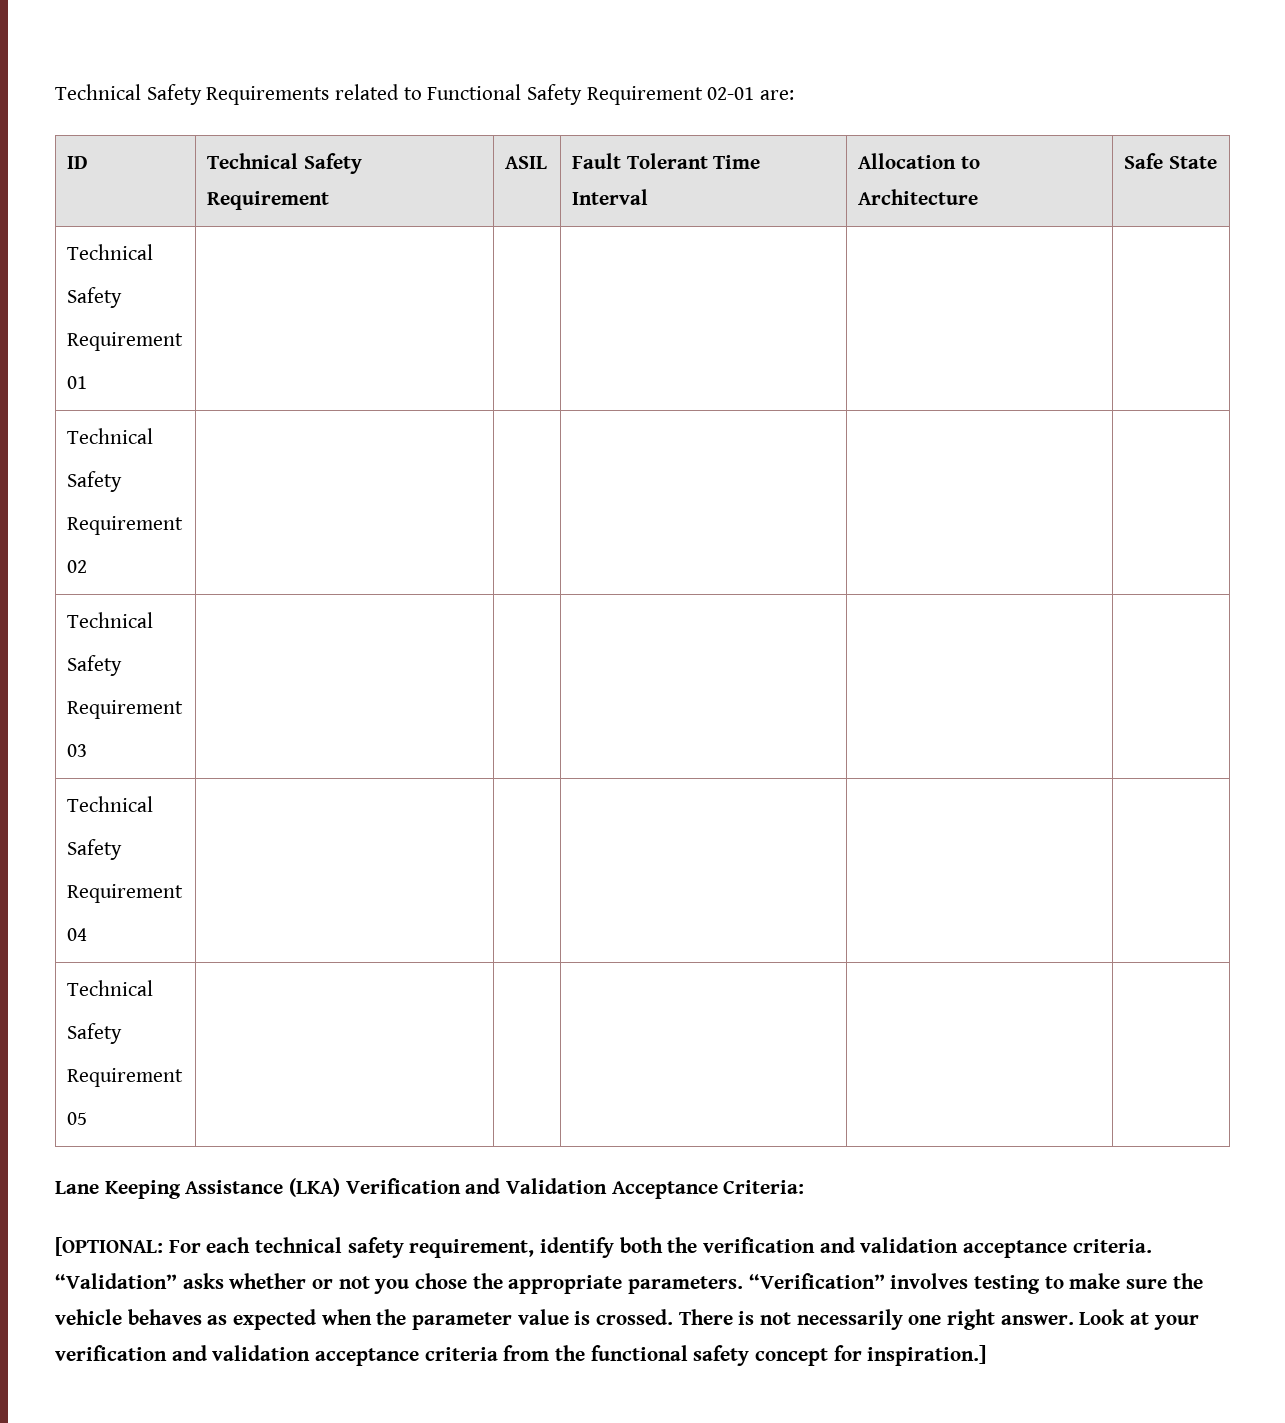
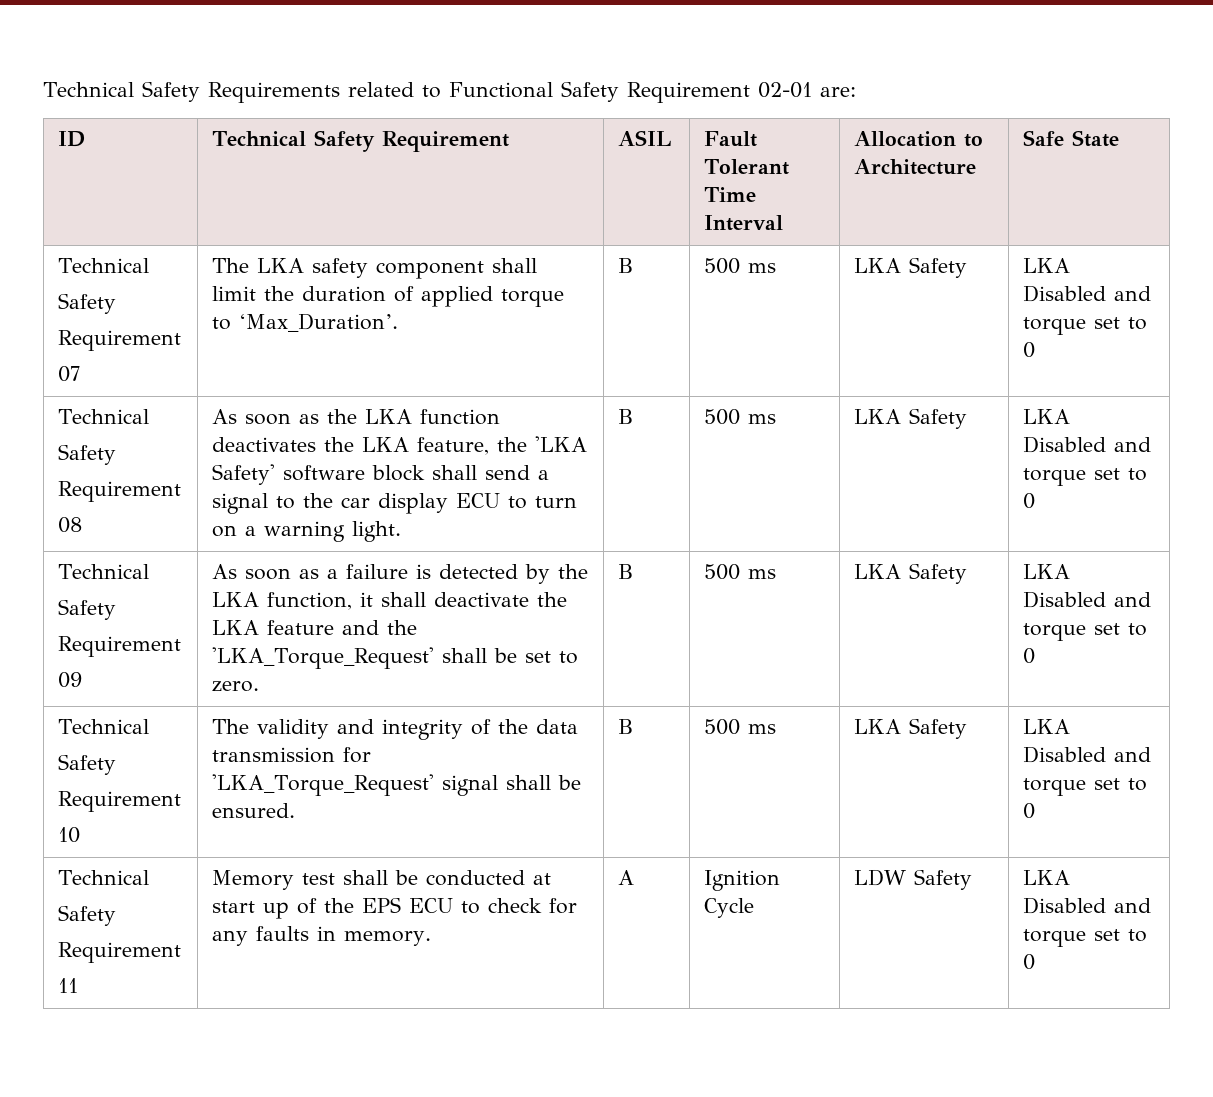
[67,376,88,389] [67,428,154,444] [67,471,123,492] [67,516,184,535] [67,560,88,573] [67,612,154,628] [67,655,123,676] [67,700,184,719] [67,744,88,757] [67,796,154,812] [67,839,123,860] [67,884,184,903] [67,928,88,941] [67,980,154,996] [67,1023,123,1044] [67,1068,184,1087] [67,1112,88,1125] [55,1178,805,1199] [55,1237,1152,1258] [55,1273,1203,1294] [55,1309,1199,1330] [55,1345,987,1366] 01 | | | | | // Technical // Safety // Requirement // 02 | | | | | // Technical // Safety // Requirement // 03 | | | | | // Technical // Safety // Requirement // 04 | | | | | // Technical // Safety // Requirement // 05 | | | | | // Lane Keeping Assistance (LKA) Verification and Validation Acceptance Criteria: // [OPTIONAL: For each technical safety requirement, identify both the verification and validation acceptance criteria. “Validation” asks whether or not you chose the appropriate parameters. “Verification” involves testing to make sure the vehicle behaves as expected when the parameter value is crossed. There is not necessarily one right answer. Look at your verification and validation acceptance criteria from the functional safety concept for inspiration.] -> [58,366,81,382] [212,258,538,279] [212,286,565,307] [212,313,399,332] [618,258,634,273] [704,258,777,274] [854,257,968,278] [1023,258,1071,273] [1023,285,1152,302] [1023,317,1148,335] [1023,342,1036,358] [58,409,150,424] [58,444,117,465] [58,481,182,502] [58,517,83,533] [212,409,501,425] [212,436,588,455] [212,464,550,485] [212,493,578,514] [212,521,402,542] [618,409,634,424] [704,409,777,425] [854,408,968,429] [1023,409,1071,424] [1023,436,1152,453] [1023,468,1148,486] [1023,493,1036,509] [58,564,150,579] [58,599,117,620] [58,636,182,657] [58,672,83,688] [212,564,589,584] [212,592,568,610] [212,620,418,635] [212,647,579,669] [212,681,260,692] [618,564,634,579] [704,564,777,580] [854,563,968,584] [1023,564,1071,579] [1023,591,1152,608] [1023,623,1148,641] [1023,648,1036,664] [58,719,150,734] [58,754,117,775] [58,791,182,812] [58,827,81,843] [212,719,579,740] [212,747,372,763] [212,774,582,796] [212,803,296,818] [618,719,634,734] [704,719,777,735] [854,718,968,739] [1023,719,1071,734] [1023,746,1152,763] [1023,778,1148,796] [1023,803,1036,819] [58,870,150,885] [58,905,117,926] [58,942,182,963] [58,978,79,993] [212,870,552,890] [212,897,578,919] [212,926,432,946] [618,870,635,885] [704,870,781,891] [704,898,755,918] [854,869,973,890] [1023,870,1071,885] [1023,897,1152,914] [1023,929,1148,947] [1023,954,1036,970] 07 | The LKA safety component shall limit the duration of applied torque to ‘Max_Duration’. | B | 500 ms | LKA Safety | LKA Disabled and torque set to 0 // Technical // Safety // Requirement // 08 | As soon as the LKA function deactivates the LKA feature, the 'LKA Safety' software block shall send a signal to the car display ECU to turn on a warning light. | B | 500 ms | LKA Safety | LKA Disabled and torque set to 0 // Technical // Safety // Requirement // 09 | As soon as a failure is detected by the LKA function, it shall deactivate the LKA feature and the 'LKA_Torque_Request' shall be set to zero. | B | 500 ms | LKA Safety | LKA Disabled and torque set to 0 // Technical // Safety // Requirement // 10 | The validity and integrity of the data transmission for 'LKA_Torque_Request' signal shall be ensured. | B | 500 ms | LKA Safety | LKA Disabled and torque set to 0 // Technical // Safety // Requirement // 11 | Memory test shall be conducted at start up of the EPS ECU to check for any faults in memory. | A | Ignition Cycle | LDW Safety | LKA Disabled and torque set to 0

